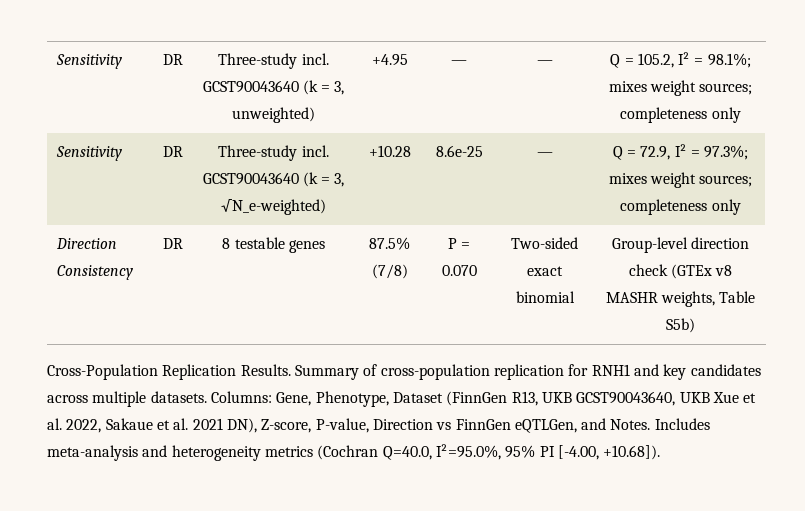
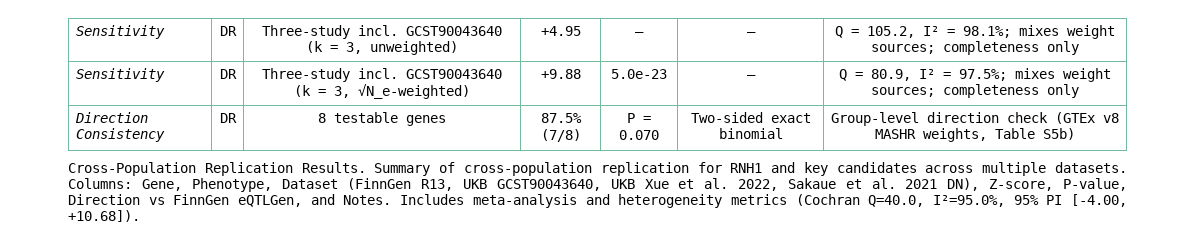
[368,145,411,157] [435,145,483,157] [536,152,553,157] [612,144,749,160] +10.28 | 8.6e-25 | — | Q = 72.9, I² = 97.3%; -> [540,69,581,79] [611,69,667,79] [746,75,756,79] [839,69,1007,81] +9.88 | 5.0e-23 | — | Q = 80.9, I² = 97.5%;

